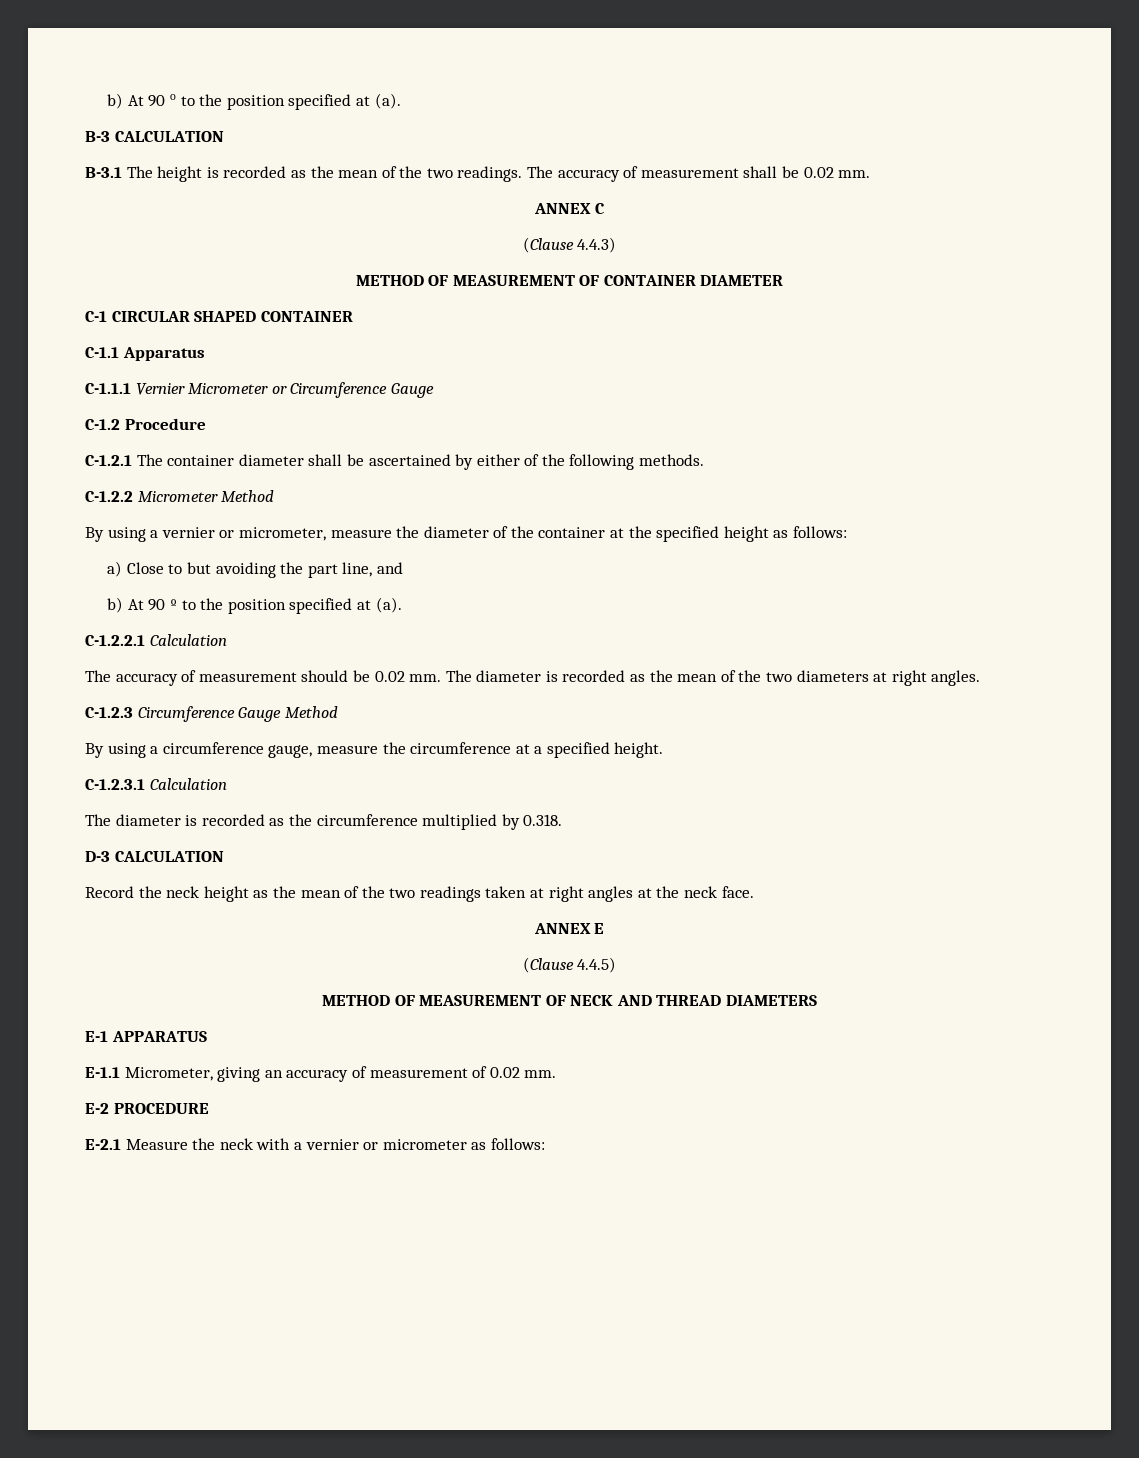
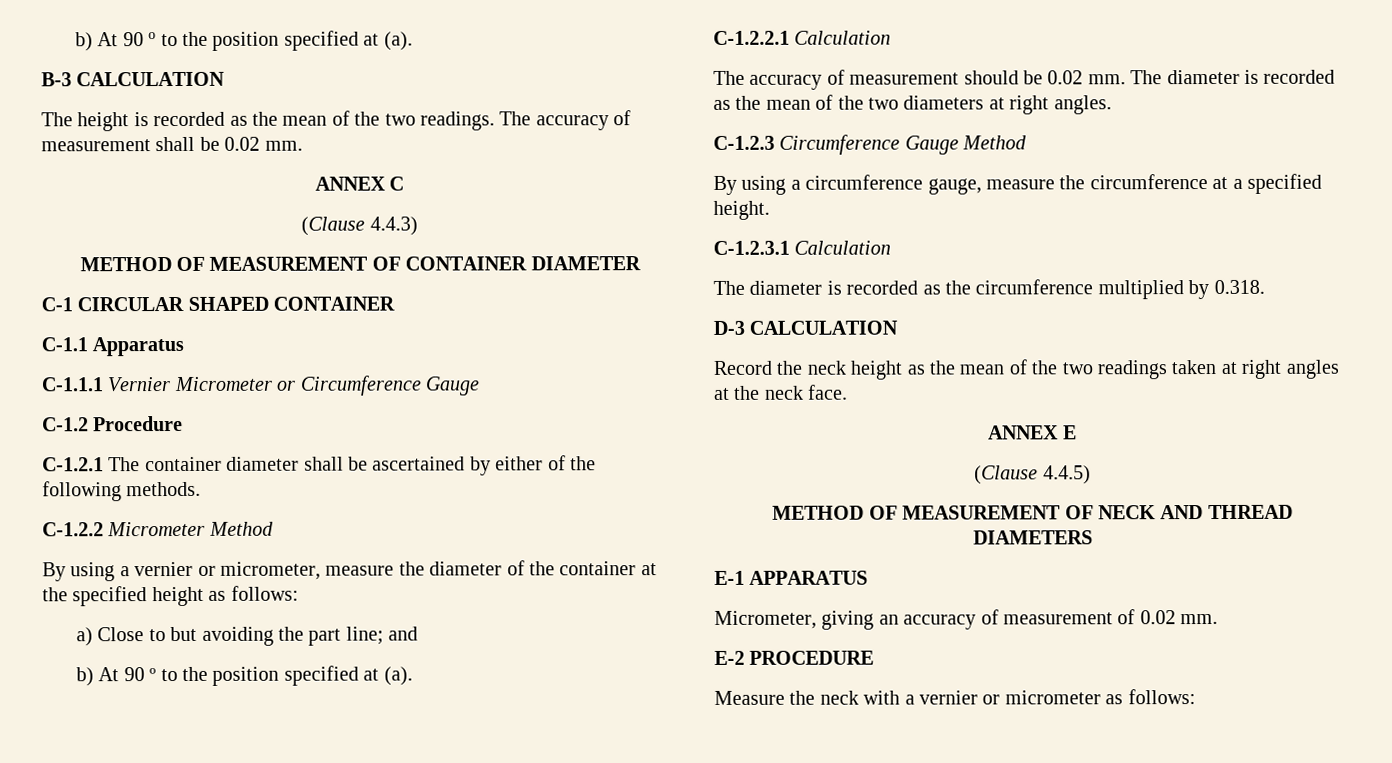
[85,167,122,178] B-3.1 -> (226, 79) none
[342,562,373,577] line, -> [345,626,384,645] line;
[85,1067,120,1078] E-1.1 -> (869, 577) none
[85,1139,121,1150] E-2.1 -> (875, 657) none

